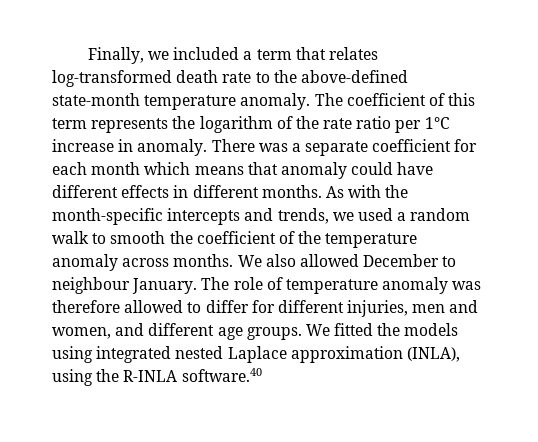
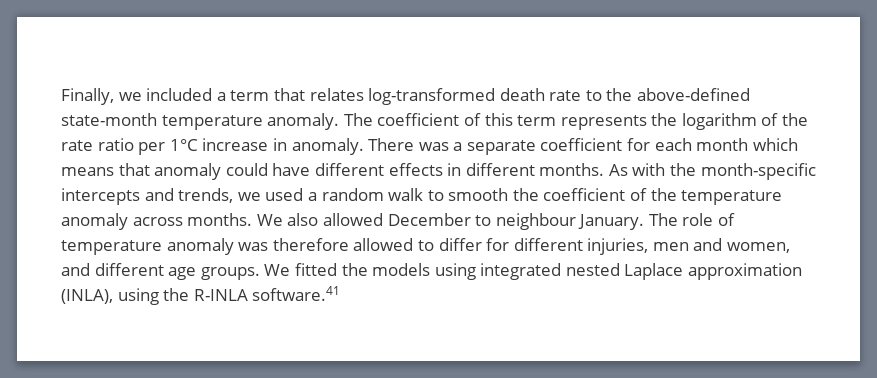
[181,368,262,382] software.40 -> [252,286,341,301] software.41

